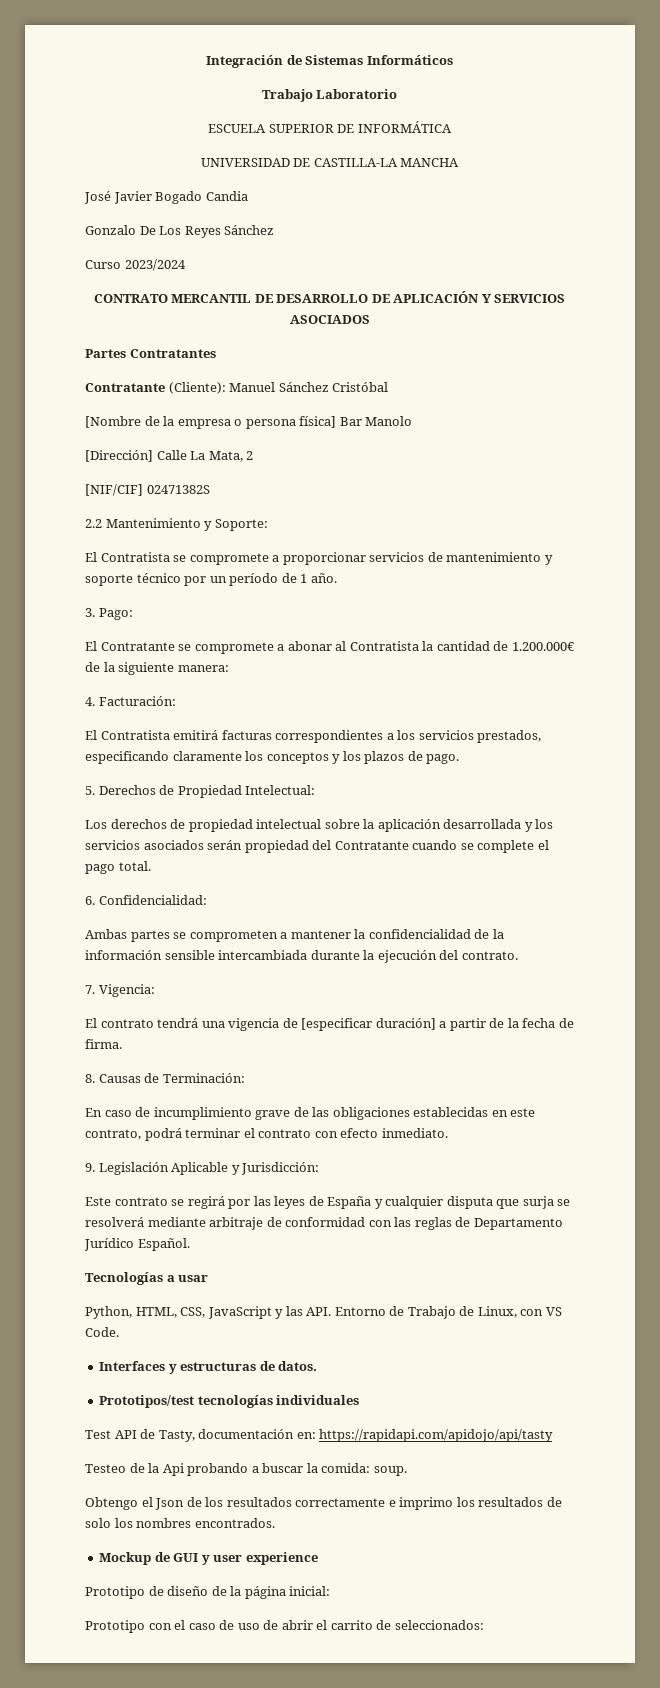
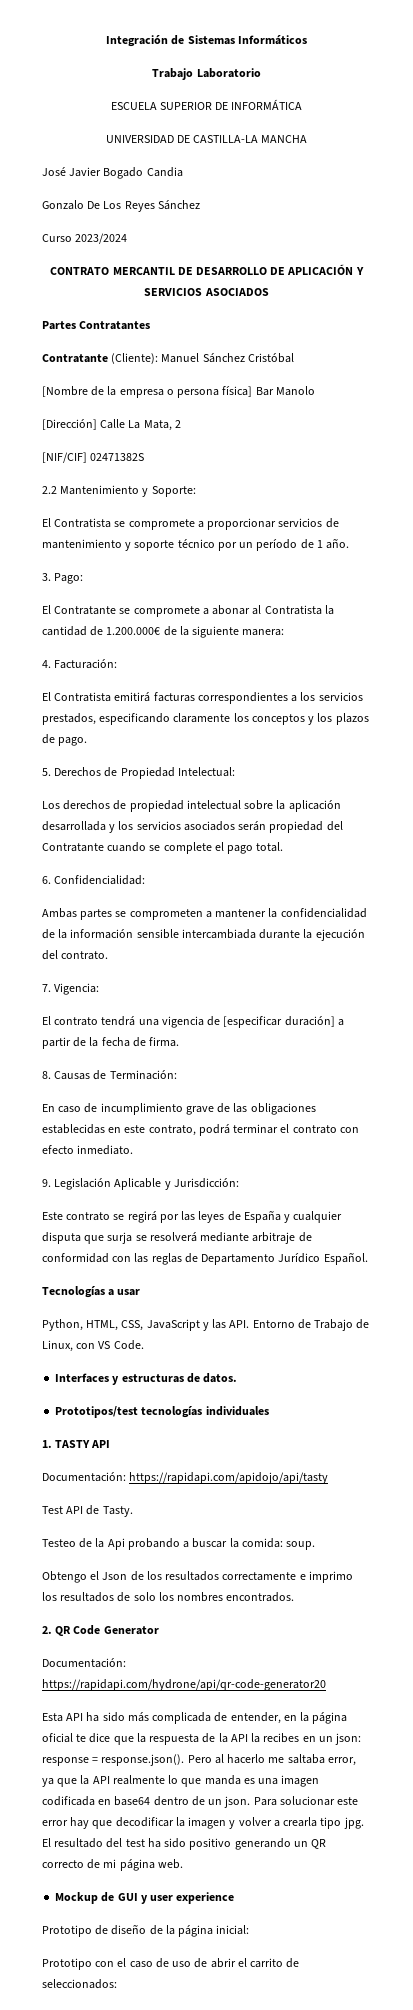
(360, 1400) none -> [42,1440,111,1448] [42,1472,329,1484] // 1. TASTY API // Documentación: https://rapidapi.com/apidojo/api/tasty
[158,1429,554,1442] Tasty, documentación en: https://rapidapi.com/apidojo/api/tasty -> [102,1506,133,1517] Tasty.
(275, 1523) none -> [42,1625,159,1636] [42,1658,126,1668] [42,1679,326,1691] [42,1712,348,1724] [42,1733,362,1745] [42,1754,356,1766] [42,1775,320,1787] [42,1796,359,1808] [42,1817,364,1829] [42,1838,327,1850] [42,1859,183,1871] // 2. QR Code Generator // Documentación: https://rapidapi.com/hydrone/api/qr-code-generator20 // Esta API ha sido más complicada de entender, en la página oficial te dice que la respuesta de la API la recibes en un json: response = response.json(). Pero al hacerlo me saltaba error, ya que la API realmente lo que manda es una imagen codificada en base64 dentro de un json. Para solucionar este error hay que decodificar la imagen y volver a crearla tipo jpg. El resultado del test ha sido positivo generando un QR correcto de mi página web.

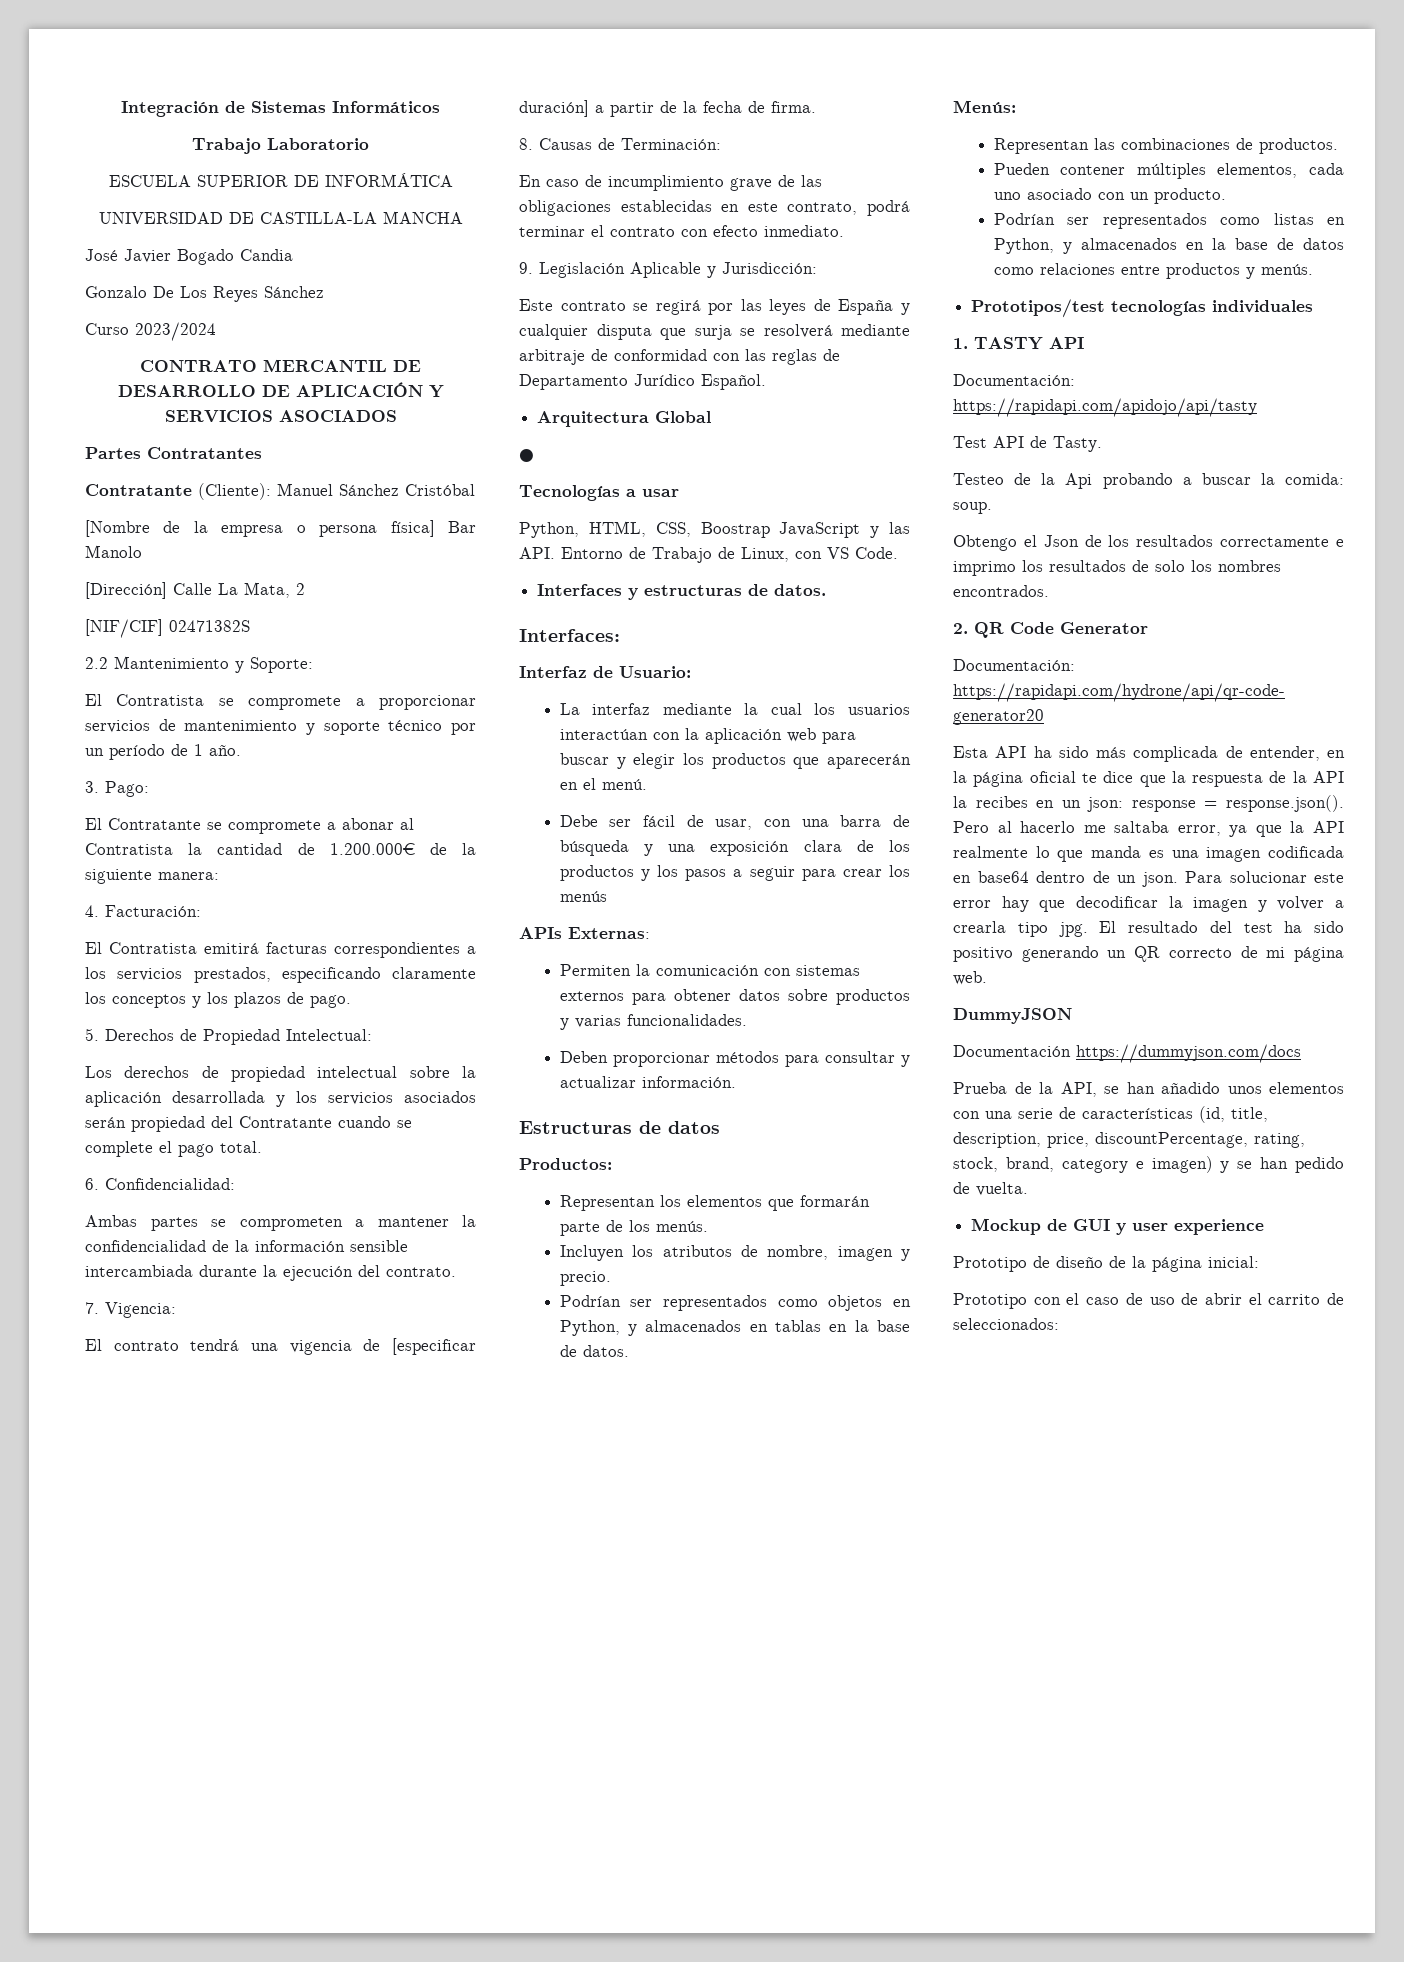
(368, 1258) none -> [537,411,712,427] [519,449,534,462] // Arquitectura Global // ●
(144, 1325) none -> [700,522,770,538] Boostrap
(238, 1378) none -> [519,629,620,642] [519,666,691,678] [559,703,910,715] [559,728,856,744] [559,753,911,769] [559,778,647,790] [559,815,910,830] [559,840,910,856] [559,865,910,881] [559,891,607,902] [519,927,650,939] [559,964,860,976] [559,989,910,1005] [559,1014,747,1030] [559,1051,910,1067] [559,1076,736,1088] [519,1121,720,1134] [519,1158,612,1170] [559,1195,870,1211] [559,1220,708,1236] [559,1245,911,1261] [559,1271,611,1286] [559,1295,911,1311] [559,1320,910,1336] [559,1345,629,1357] [953,100,1016,113] [993,138,1338,154] [993,163,1344,179] [993,188,1226,204] [993,213,1345,229] [993,238,1344,254] [993,263,1313,279] // Interfaces: // Interfaz de Usuario: // La interfaz mediante la cual los usuarios interactúan con la aplicación web para buscar y elegir los productos que aparecerán en el menú. // Debe ser fácil de usar, con una barra de búsqueda y una exposición clara de los productos y los pasos a seguir para crear los menús // APIs Externas: // Permiten la comunicación con sistemas externos para obtener datos sobre productos y varias funcionalidades. // Deben proporcionar métodos para consultar y actualizar información. // Estructuras de datos // Productos: // Representan los elementos que formarán parte de los menús. // Incluyen los atributos de nombre, imagen y precio. // Podrían ser representados como objetos en Python, y almacenados en tablas en la base de datos. // Menús: // Representan las combinaciones de productos. // Pueden contener múltiples elementos, cada uno asociado con un producto. // Podrían ser representados como listas en Python, y almacenados en la base de datos como relaciones entre productos y menús.
(183, 1864) none -> [953,1008,1072,1024] [953,1044,1301,1063] [953,1082,1344,1097] [953,1106,1268,1123] [953,1132,1305,1148] [953,1156,1344,1173] [953,1182,1028,1196] // DummyJSON // Documentación https://dummyjson.com/docs // Prueba de la API, se han añadido unos elementos con una serie de características (id, title, description, price, discountPercentage, rating, stock, brand, category e imagen) y se han pedido de vuelta.

